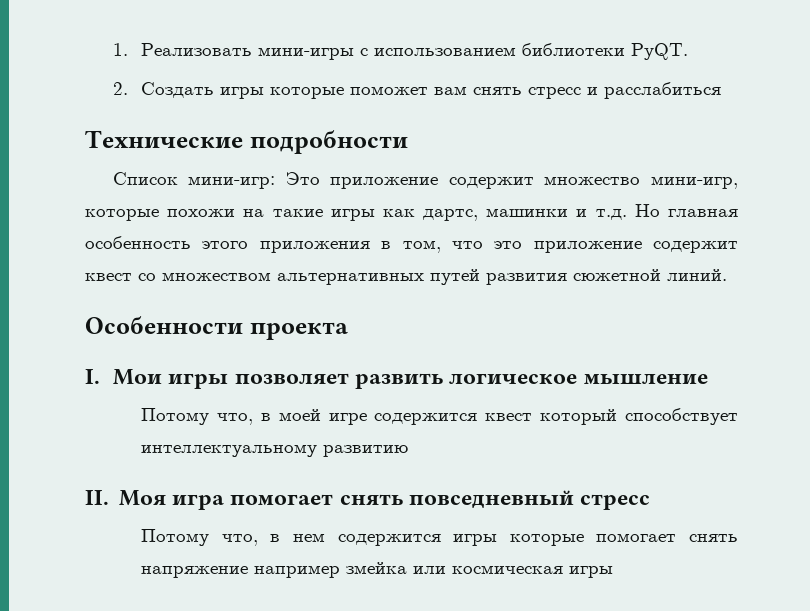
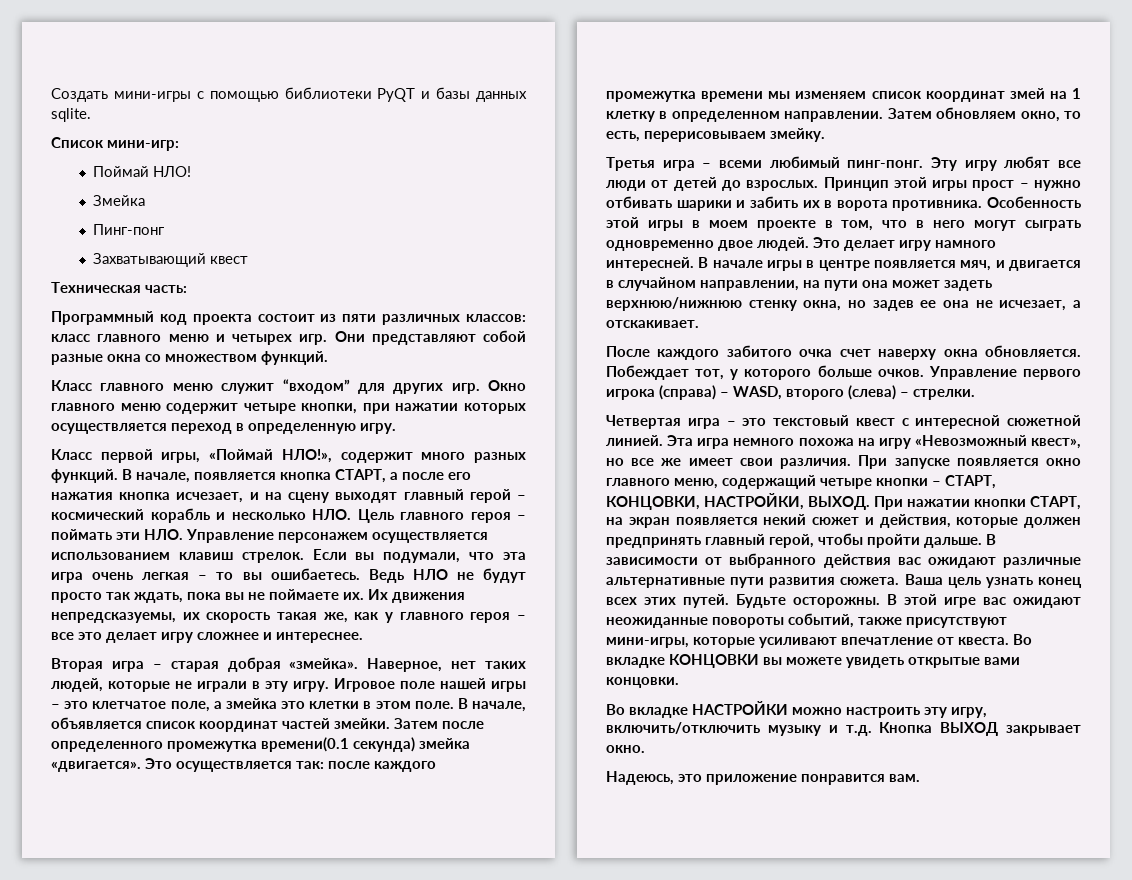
[113,43,689,60] [113,82,722,99] [85,130,408,154] [112,172,738,189] [85,204,738,221] [85,236,738,253] [85,269,727,285] [85,316,348,340] [85,369,708,389] [141,408,738,425] [141,444,409,457] [85,490,651,510] [141,529,738,546] [141,562,614,578] 1. Реализовать мини-игры с использованием библиотеки PyQT. // 2. Создать игры которые поможет вам снять стресс и расслабиться // Технические подробности // Список мини-игр: Это приложение содержит множество мини-игр, которые похожи на такие игры как дартс, машинки и т.д. Но главная особенность этого приложения в том, что это приложение содержит квест со множеством альтернативных путей развития сюжетной линий. // Особенности проекта // I. Мои игры позволяет развить логическое мышление // Потому что, в моей игре содержится квест который способствует интеллектуальному развитию // II. Моя игра помогает снять повседневный стресс // Потому что, в нем содержится игры которые помогает снять напряжение например змейка или космическая игры -> [51,87,527,102] [51,108,91,122] [51,137,179,151] [93,166,192,177] [93,195,146,206] [93,224,165,235] [93,253,249,267] [51,282,187,293] [51,311,526,325] [51,330,526,345] [51,351,328,365] [51,379,526,394] [51,403,526,414] [51,423,396,434] [51,449,526,463] [51,469,471,483] [51,489,526,503] [51,508,526,523] [51,529,488,543] [51,549,526,563] [51,568,526,583] [51,589,465,603] [51,612,527,623] [51,632,363,643] [51,657,526,672] [51,678,526,692] [51,698,526,712] [51,717,484,732] [51,737,470,752] [51,758,436,772] [606,88,1081,102] [606,107,1081,122] [606,128,825,142] [606,156,1081,171] [606,177,1081,191] [606,196,1081,211] [606,217,1081,231] [606,237,996,251] [606,257,1081,271] [606,277,992,291] [606,297,1081,311] [606,320,699,328] [606,345,1081,360] [606,365,1081,380] [606,385,975,400] [606,415,1081,429] [606,435,1081,449] [606,455,1081,469] [606,475,996,489] [606,493,1081,510] [606,514,1081,528] [606,533,996,548] [606,553,1081,568] [606,574,1082,588] [606,594,1081,608] [606,613,1007,628] [606,634,1032,648] [606,654,1020,668] [606,677,679,688] [606,701,987,718] [606,722,1081,736] [606,745,645,753] [606,771,920,785] Создать мини-игры с помощью библиотеки PyQT и базы данных sqlite. // Список мини-игр: // Поймай НЛО! // Змейка // Пинг-понг // Захватывающий квест // Техническая часть: // Программный код проекта состоит из пяти различных классов: класс главного меню и четырех игр. Они представляют собой разные окна со множеством функций. // Класс главного меню служит “входом” для других игр. Окно главного меню содержит четыре кнопки, при нажатии которых осуществляется переход в определенную игру. // Класс первой игры, «Поймай НЛО!», содержит много разных функций. В начале, появляется кнопка СТАРТ, а после его нажатия кнопка исчезает, и на сцену выходят главный герой – космический корабль и несколько НЛО. Цель главного героя – поймать эти НЛО. Управление персонажем осуществляется использованием клавиш стрелок. Если вы подумали, что эта игра очень легкая – то вы ошибаетесь. Ведь НЛО не будут просто так ждать, пока вы не поймаете их. Их движения непредсказуемы, их скорость такая же, как у главного героя – все это делает игру сложнее и интереснее. // Вторая игра – старая добрая «змейка». Наверное, нет таких людей, которые не играли в эту игру. Игровое поле нашей игры – это клетчатое поле, а змейка это клетки в этом поле. В начале, объявляется список координат частей змейки. Затем после определенного промежутка времени(0.1 секунда) змейка «двигается». Это осуществляется так: после каждого промежутка времени мы изменяем список координат змей на 1 клетку в определенном направлении. Затем обновляем окно, то есть, перерисовываем змейку. // Третья игра – всеми любимый пинг-понг. Эту игру любят все люди от детей до взрослых. Принцип этой игры прост – нужно отбивать шарики и забить их в ворота противника. Особенность этой игры в моем проекте в том, что в него могут сыграть одновременно двое людей. Это делает игру намного интересней. В начале игры в центре появляется мяч, и двигается в случайном направлении, на пути она может задеть верхнюю/нижнюю стенку окна, но задев ее она не исчезает, а отскакивает. // После каждого забитого очка счет наверху окна обновляется. Побеждает тот, у которого больше очков. Управление первого игрока (справа) – WASD, второго (слева) – стрелки. // Четвертая игра – это текстовый квест с интересной сюжетной линией. Эта игра немного похожа на игру «Невозможный квест», но все же имеет свои различия. При запуске появляется окно главного меню, содержащий четыре кнопки – СТАРТ, КОНЦОВКИ, НАСТРОЙКИ, ВЫХОД. При нажатии кнопки СТАРТ, на экран появляется некий сюжет и действия, которые должен предпринять главный герой, чтобы пройти дальше. В зависимости от выбранного действия вас ожидают различные альтернативные пути развития сюжета. Ваша цель узнать конец всех этих путей. Будьте осторожны. В этой игре вас ожидают неожиданные повороты событий, также присутствуют мини-игры, которые усиливают впечатление от квеста. Во вкладке КОНЦОВКИ вы можете увидеть открытые вами концовки. // Во вкладке НАСТРОЙКИ можно настроить эту игру, включить/отключить музыку и т.д. Кнопка ВЫХОД закрывает окно. // Надеюсь, это приложение понравится вам.

